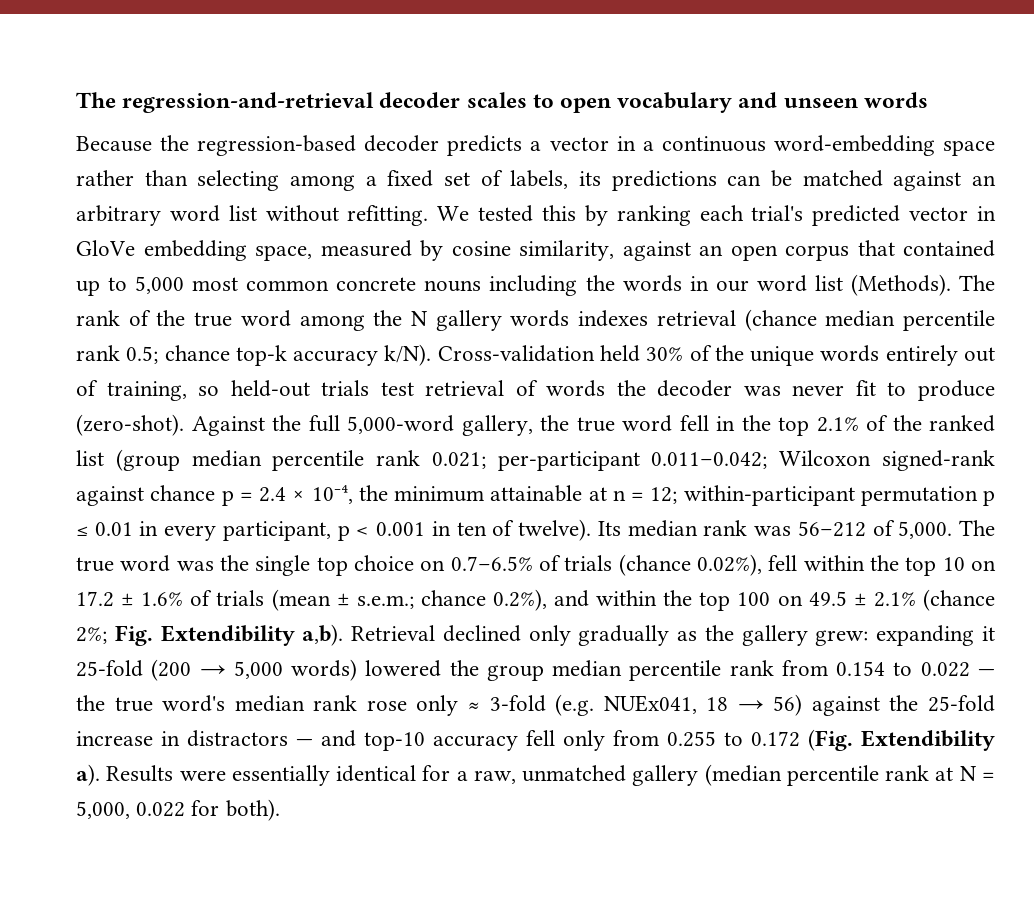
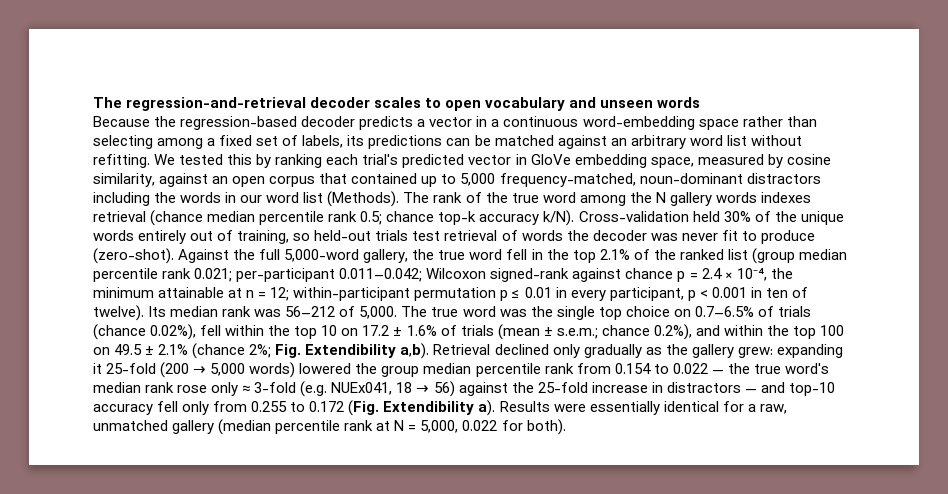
[192,277,482,292] most common concrete nouns -> [499,173,821,187] frequency-matched, noun-dominant distractors

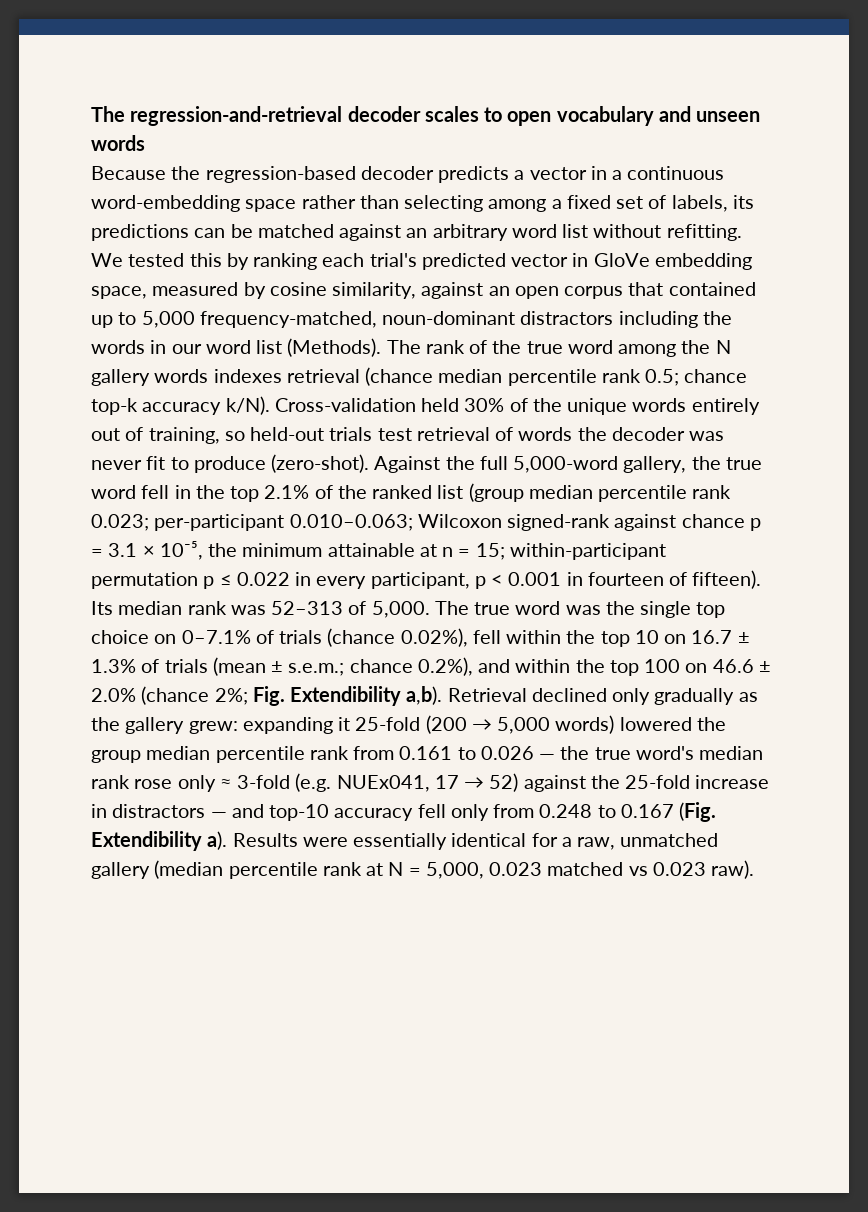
[194,268,423,282] 0.021; per-participant 0.011–0.042; -> [91,514,413,531] 0.023; per-participant 0.010–0.063;
[701,268,767,281] 2.4 × 10⁻⁴, -> [108,541,203,560] 3.1 × 10⁻⁵,
[270,287,290,301] 12; -> [475,543,505,560] 15;
[524,287,552,298] 0.01 -> [236,572,290,586] 0.022
[765,287,808,298] [93,305,144,321] ten of twelve). -> [587,570,762,589] fourteen of fifteen).
[285,306,336,317] 56–212 -> [271,601,344,615] 52–313
[694,306,754,317] 0.7–6.5% -> [181,630,251,644] 0–7.1%
[362,325,437,336] 17.2 ± 1.6% -> [691,630,750,644] [91,659,136,673] 16.7 ± 1.3%
[114,344,189,355] 49.5 ± 2.1% -> [712,659,771,673] [91,688,136,702] 46.6 ± 2.0%
[614,363,708,374] 0.154 to 0.022 -> [399,746,534,760] 0.161 to 0.026
[396,381,455,397] 18 → 56) -> [434,773,519,792] 17 → 52)
[251,401,345,412] 0.255 to 0.172 -> [539,804,674,818] 0.248 to 0.167
[462,419,566,435] 0.022 for both). -> [489,860,755,879] 0.023 matched vs 0.023 raw).

